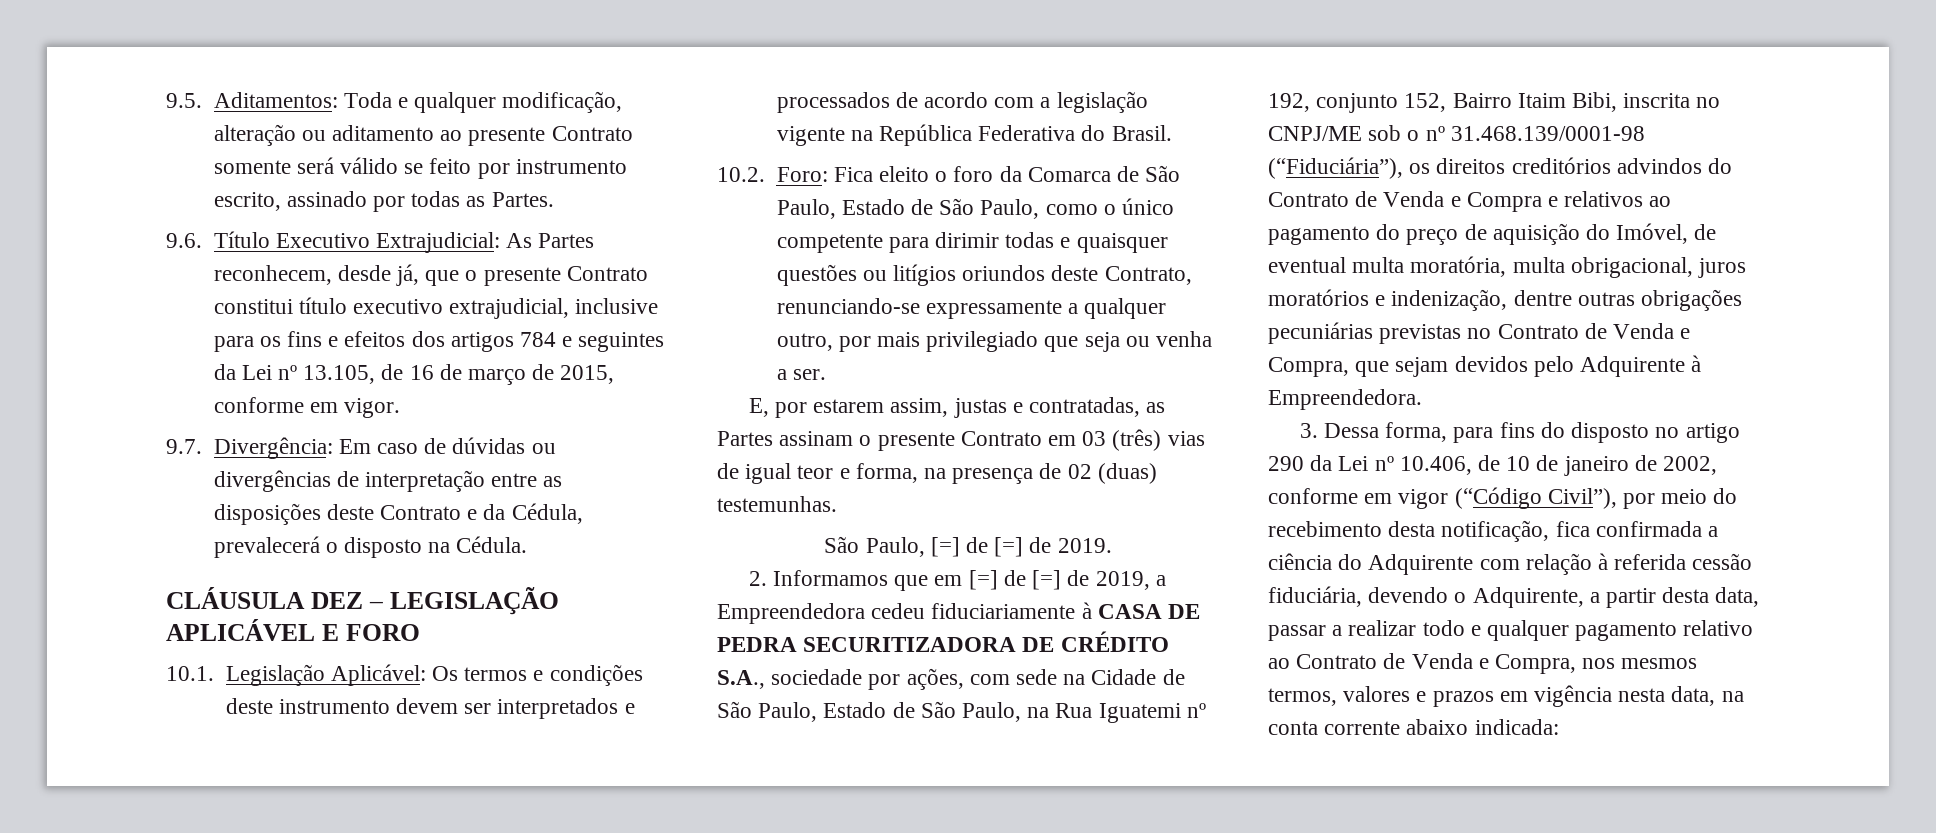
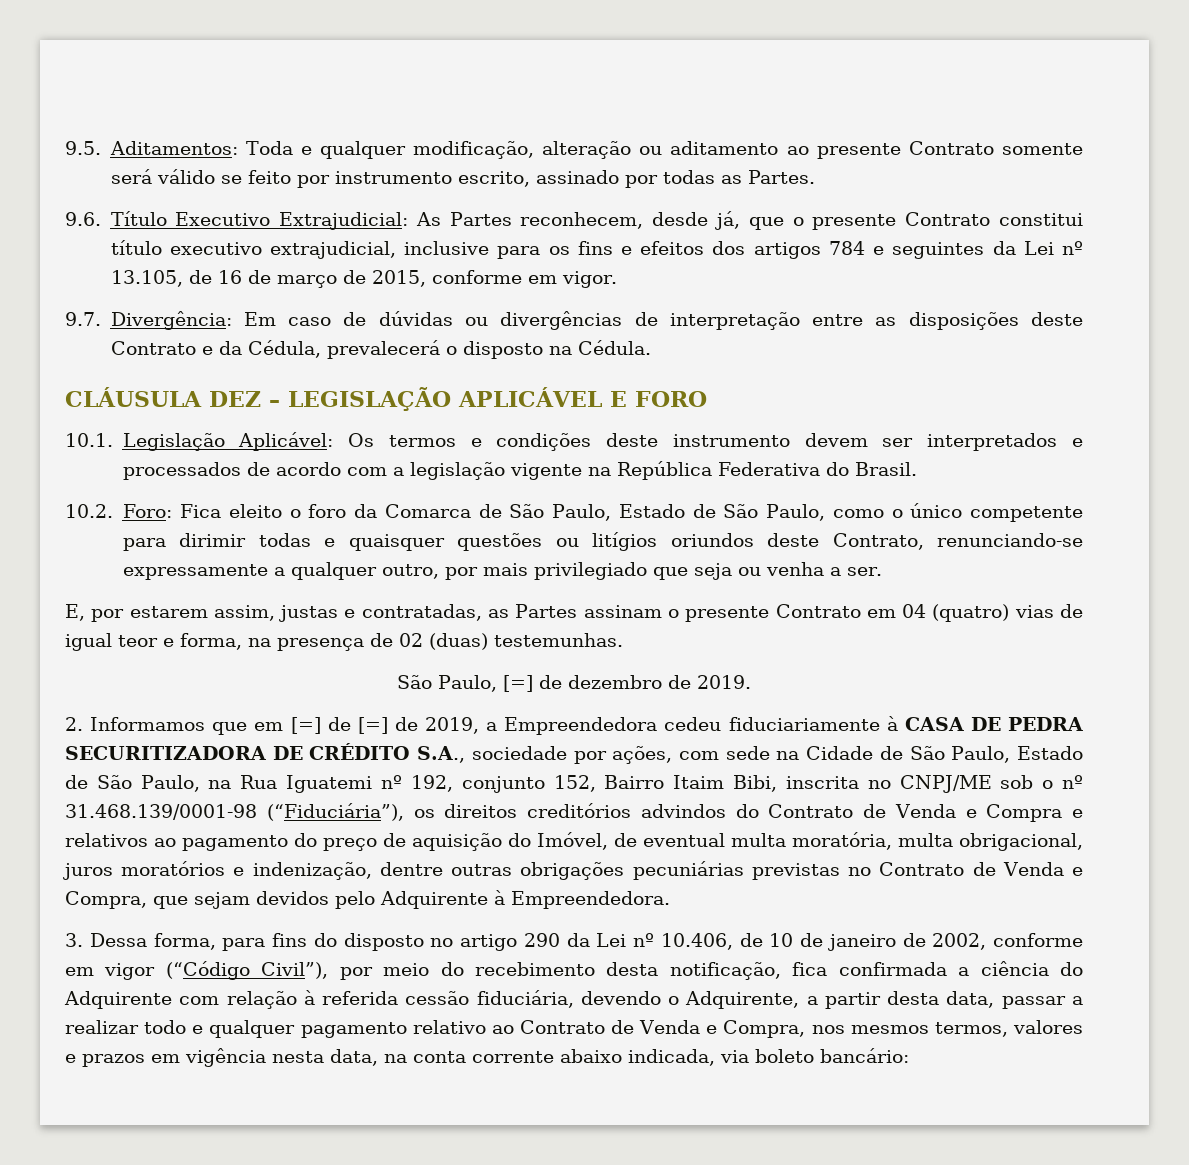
[1082,429,1162,451] 03 (três) -> [902,604,1010,622] 04 (quatro)
[994,537,1024,557] [=] -> [567,675,662,689] dezembro
[1474,719,1559,735] indicada: -> [628,1048,909,1066] indicada, via boleto bancário:

